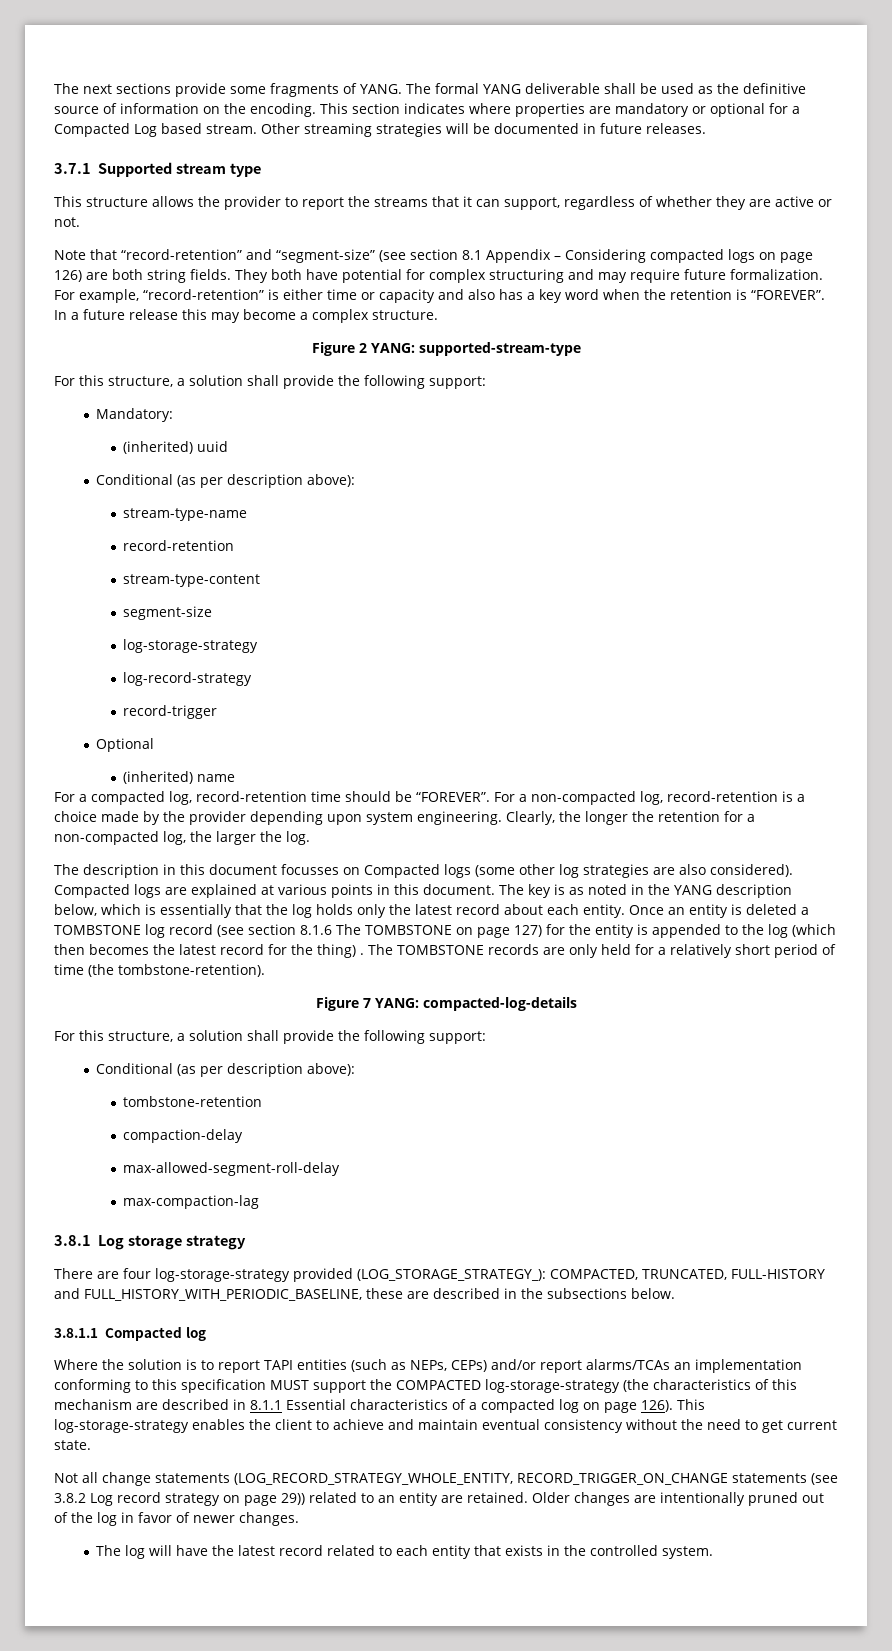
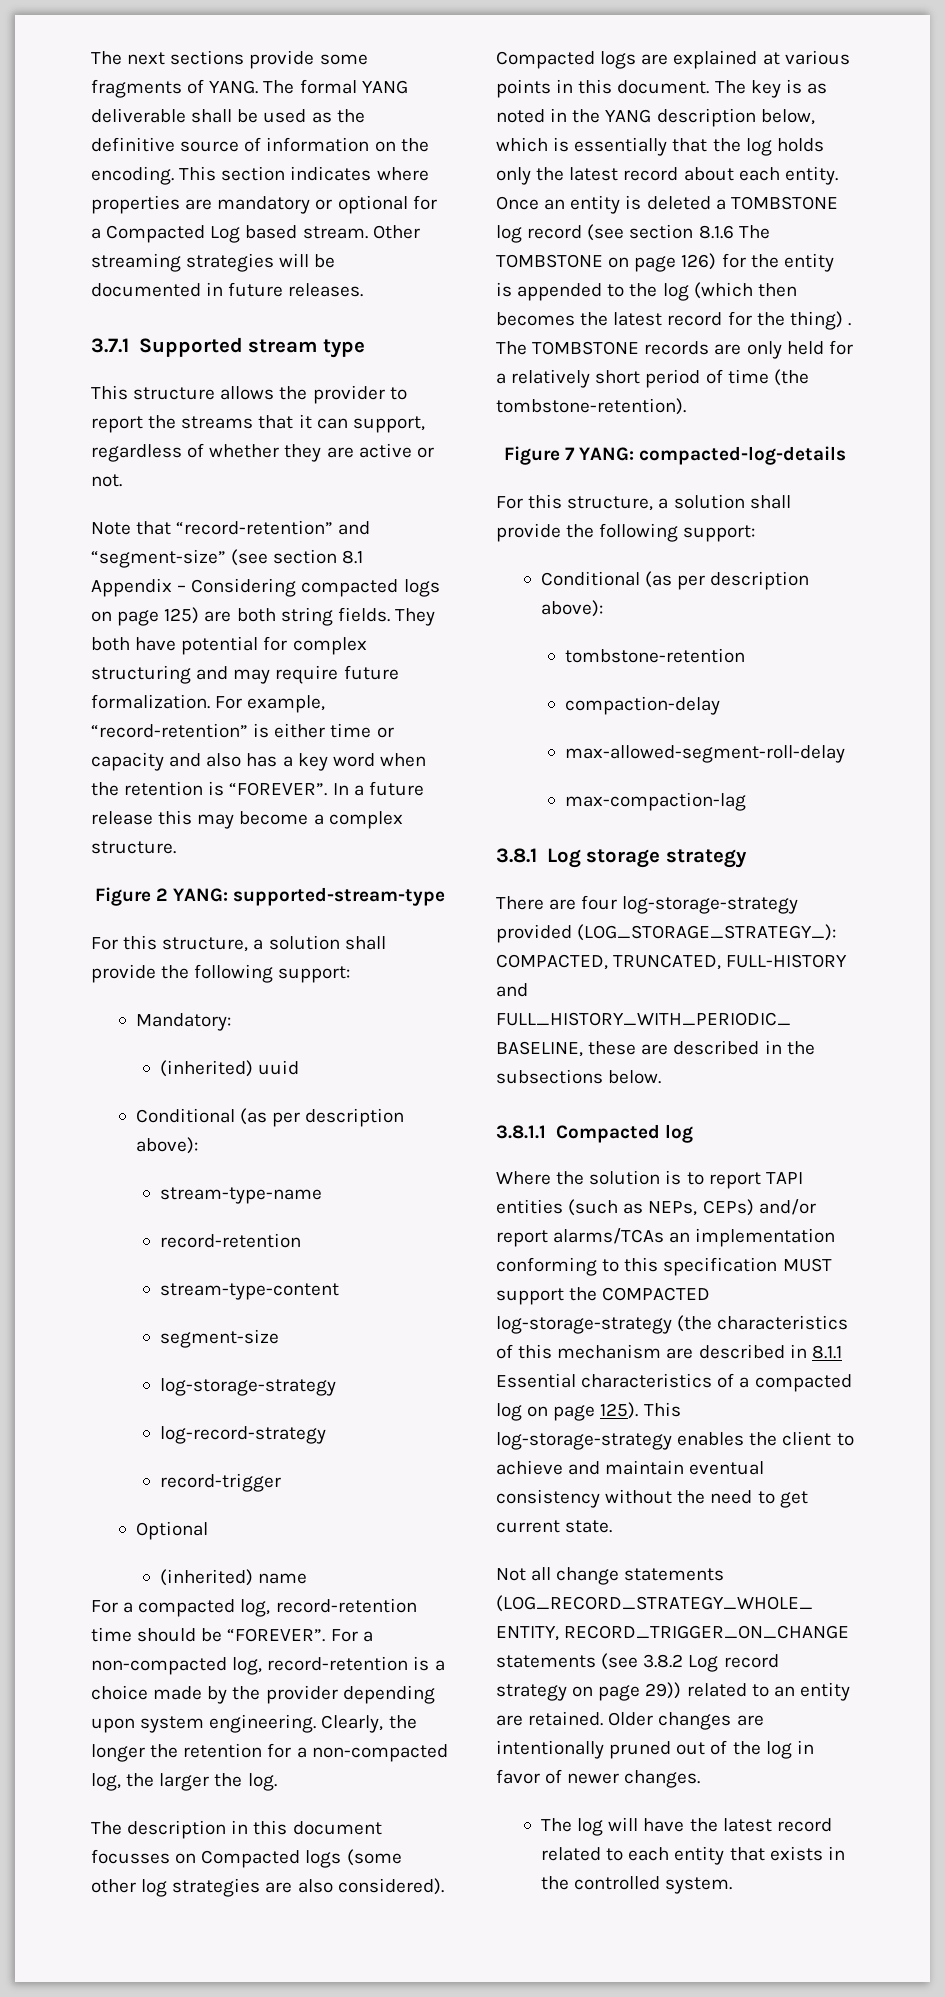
[54,270,82,282] 126) -> [164,607,200,624] 125)
[514,925,542,937] 127) -> [681,253,717,270] 126)
[641,1400,673,1412] 126). -> [600,1402,639,1419] 125).

